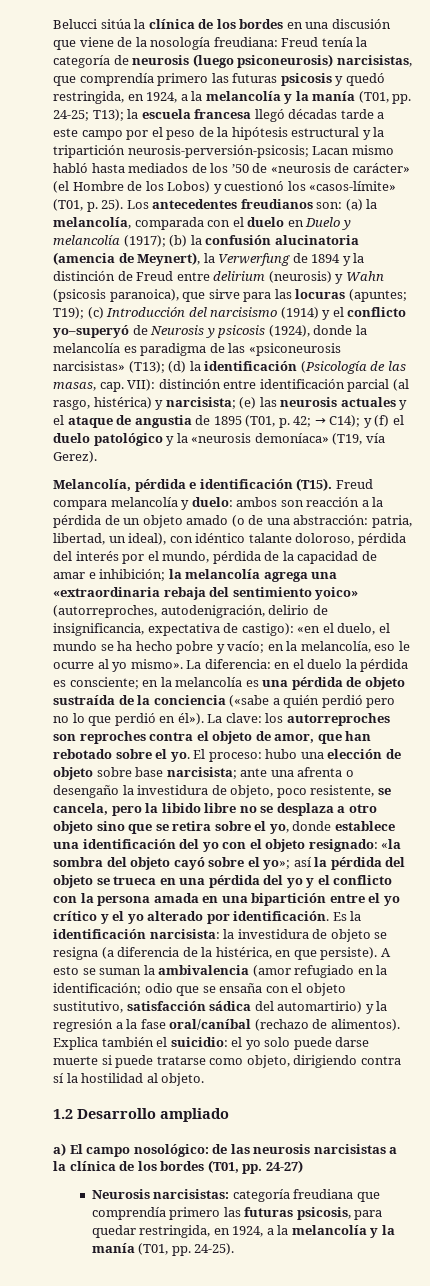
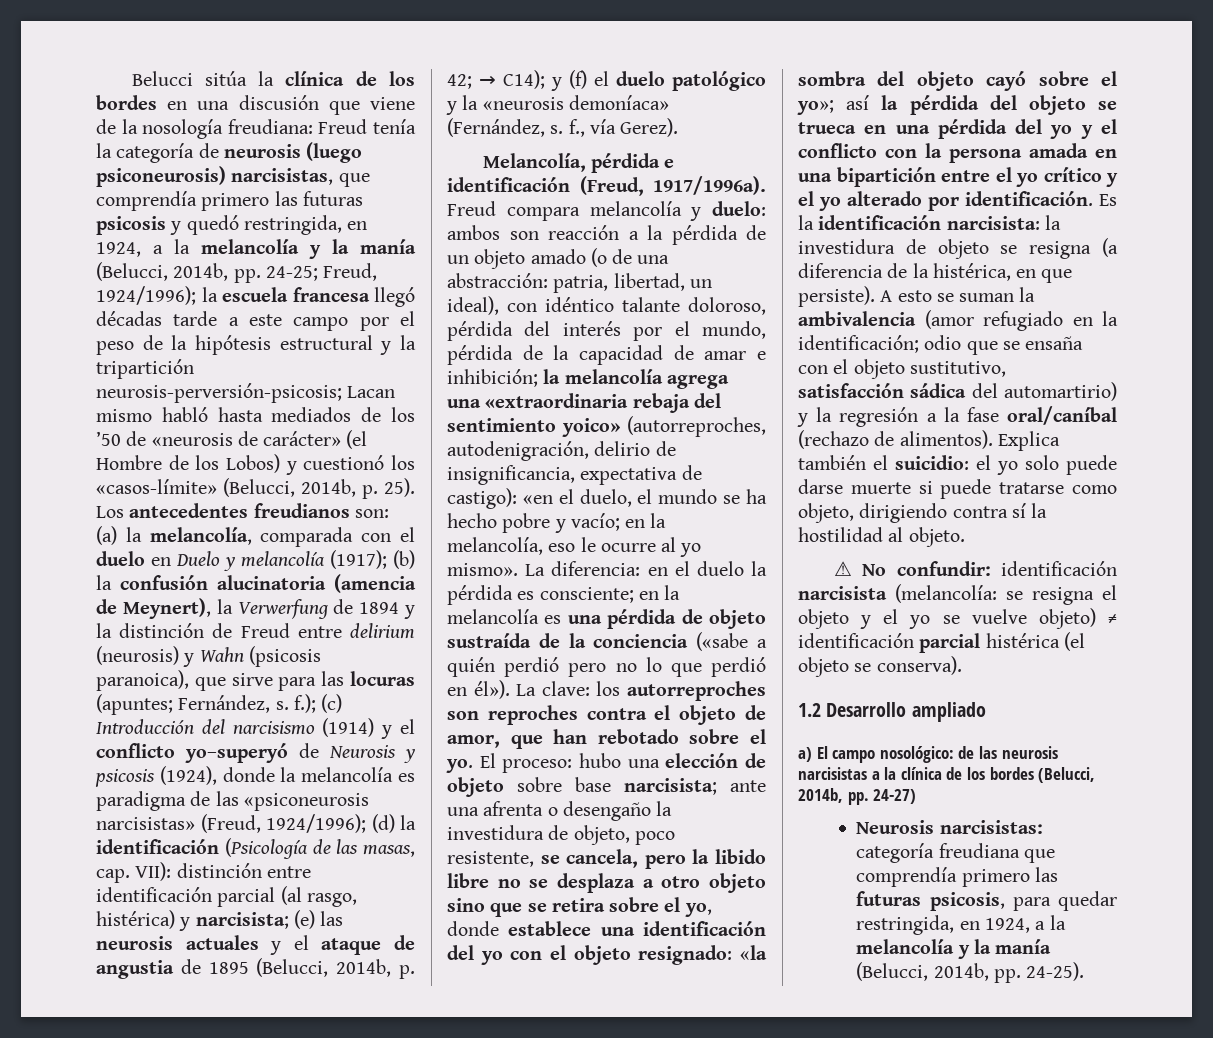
[358,91,412,104] [53,109,124,121] (T01, pp. 24-25; T13); -> [96,262,378,283] [96,286,196,305] (Belucci, 2014b, pp. 24-25; Freud, 1924/1996);
[53,199,83,211] (T01, -> [223,478,356,497] (Belucci, 2014b,
[53,307,84,319] T19); -> [178,694,316,713] Fernández, s. f.);
[128,361,165,373] (T13); -> [200,814,366,833] (Freud, 1924/1996);
[245,415,276,427] (T01, -> [256,958,392,977] (Belucci, 2014b,
[332,433,363,445] (T19, -> [447,118,585,137] (Fernández, s. f.,
[296,478,333,491] (T15). -> [579,176,766,196] (Freud, 1917/1996a).
(205, 1079) none -> [833,561,1117,576] [798,584,1117,605] [798,608,1117,629] [798,632,1085,653] [798,656,962,677] // ⚠ No confundir: identificación narcisista (melancolía: se resigna el objeto y el yo se vuelve objeto) ≠ identificación parcial histérica (el objeto se conserva).
[207,1160,239,1173] (T01, -> [1038,767,1096,783] [798,788,843,803] (Belucci, 2014b,
[138,1243,169,1255] (T01, -> [856,962,989,981] (Belucci, 2014b,

